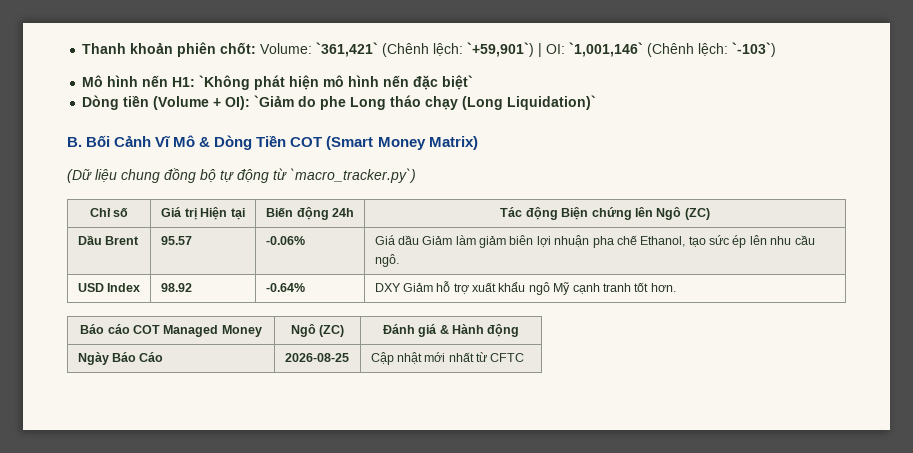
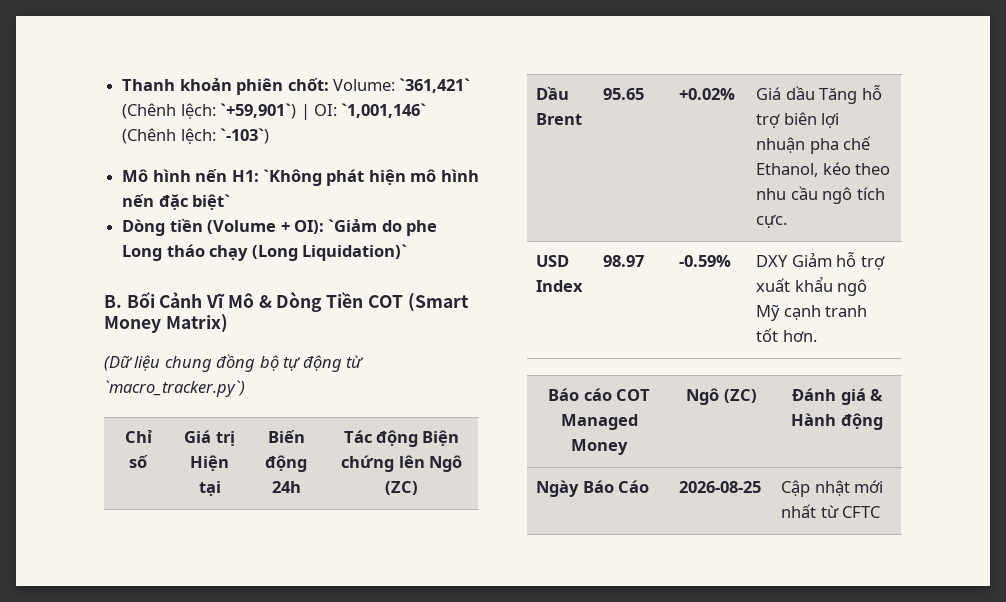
[160,236,192,245] [265,236,305,245] 95.57 | -0.06% -> [603,88,645,100] [679,88,736,100] 95.65 | +0.02%
[422,235,507,248] Giảm làm giảm -> [819,85,882,104] [756,114,781,128] Tăng hỗ trợ
[688,235,815,248] [374,254,399,267] tạo sức ép lên nhu cầu ngô. -> [822,162,891,175] [756,186,885,204] [756,215,788,228] kéo theo nhu cầu ngô tích cực.
[160,283,192,292] [265,283,305,292] 98.92 | -0.64% -> [603,255,645,267] [679,255,732,267] 98.97 | -0.59%

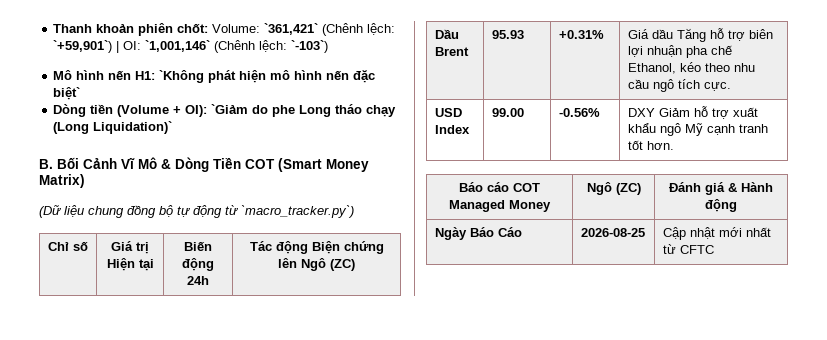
[603,88,645,100] [679,88,736,100] 95.65 | +0.02% -> [491,30,524,39] [558,30,604,39] 95.93 | +0.31%
[603,255,645,267] [679,255,732,267] 98.97 | -0.59% -> [491,108,524,117] [558,108,600,117] 99.00 | -0.56%

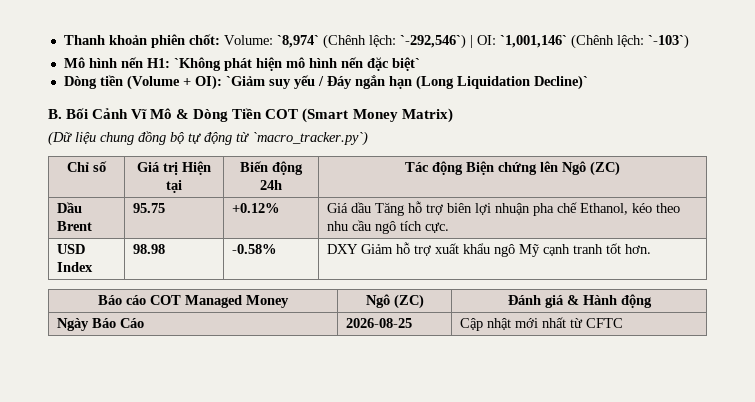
[264,23,396,36] [53,40,113,53] `361,421` (Chênh lệch: `+59,901`) -> [276,34,466,49] `8,974` (Chênh lệch: `-292,546`)
[252,104,397,117] [53,121,173,134] do phe Long tháo chạy (Long Liquidation)` -> [268,75,588,90] suy yếu / Đáy ngắn hạn (Long Liquidation Decline)`
[491,30,524,39] [558,30,604,39] 95.93 | +0.31% -> [132,203,165,213] [231,203,280,213] 95.75 | +0.12%
[491,108,524,117] [558,108,600,117] 99.00 | -0.56% -> [132,244,165,254] [231,244,277,254] 98.98 | -0.58%

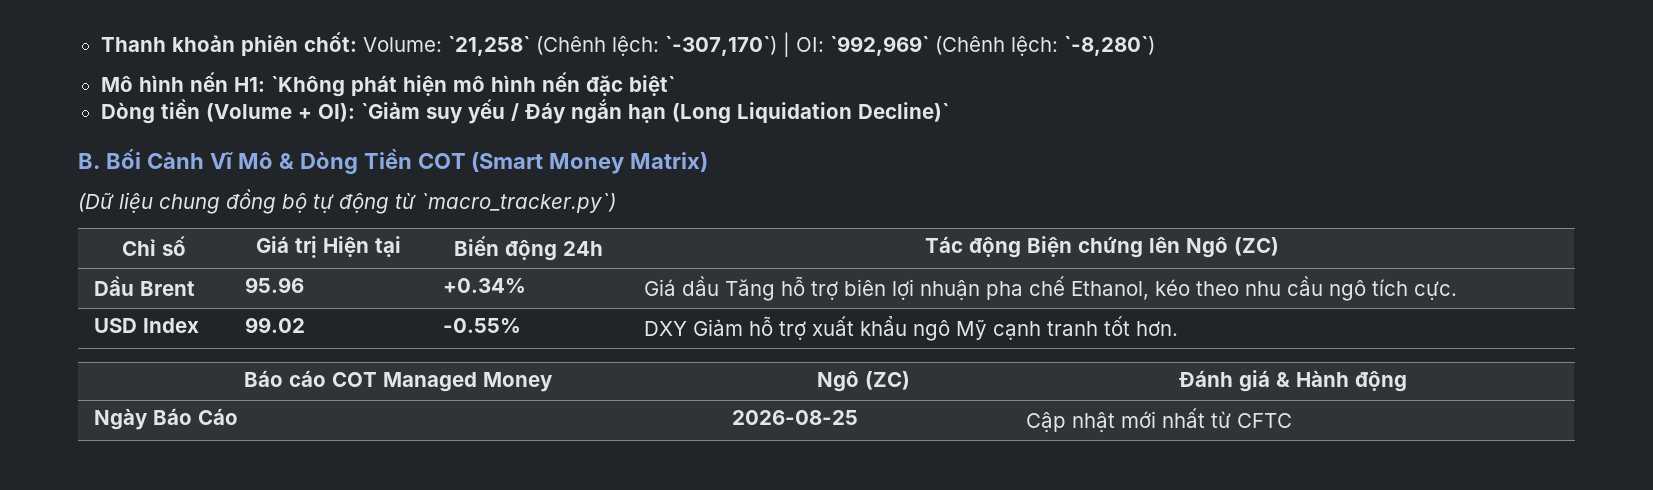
[276,34,466,49] `8,974` (Chênh lệch: `-292,546`) -> [447,36,777,56] `21,258` (Chênh lệch: `-307,170`)
[499,34,689,49] `1,001,146` (Chênh lệch: `-103`) -> [829,36,1155,56] `992,969` (Chênh lệch: `-8,280`)
[132,203,165,213] [231,203,280,213] 95.75 | +0.12% -> [244,277,304,293] [442,278,526,293] 95.96 | +0.34%
[132,244,165,254] [231,244,277,254] 98.98 | -0.58% -> [244,317,305,333] [442,318,521,333] 99.02 | -0.55%

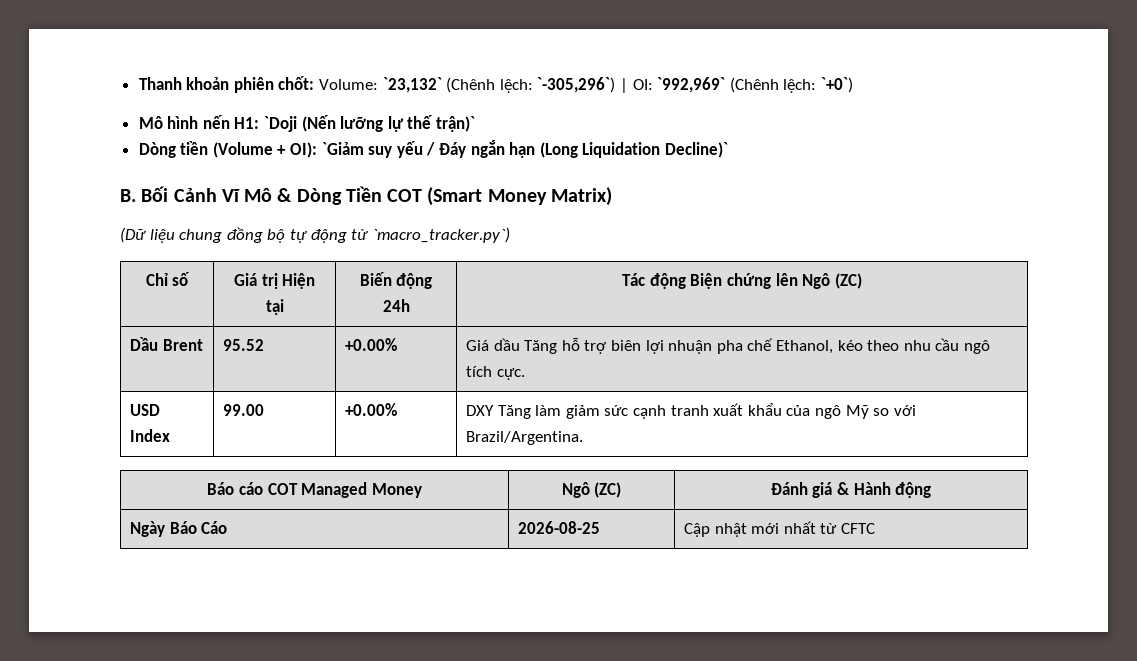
[447,36,777,56] `21,258` (Chênh lệch: `-307,170`) -> [382,77,616,93] `23,132` (Chênh lệch: `-305,296`)
[1063,36,1155,56] `-8,280`) -> [820,77,853,93] `+0`)
[270,72,675,97] `Không phát hiện mô hình nến đặc biệt` -> [264,115,476,132] `Doji (Nến lưỡng lự thế trận)`
[244,277,304,293] [442,278,526,293] 95.96 | +0.34% -> [223,339,265,351] [345,338,398,351] 95.52 | +0.00%
[244,317,305,333] [442,318,521,333] 99.02 | -0.55% -> [223,404,265,416] [345,403,398,416] 99.00 | +0.00%
[692,316,806,340] Giảm hỗ trợ -> [497,405,709,419] Tăng làm giảm sức cạnh tranh
(907, 326) none -> [786,405,811,416] của
[992,316,1178,340] cạnh tranh tốt hơn. -> [873,405,916,416] [466,431,584,445] so với Brazil/Argentina.

